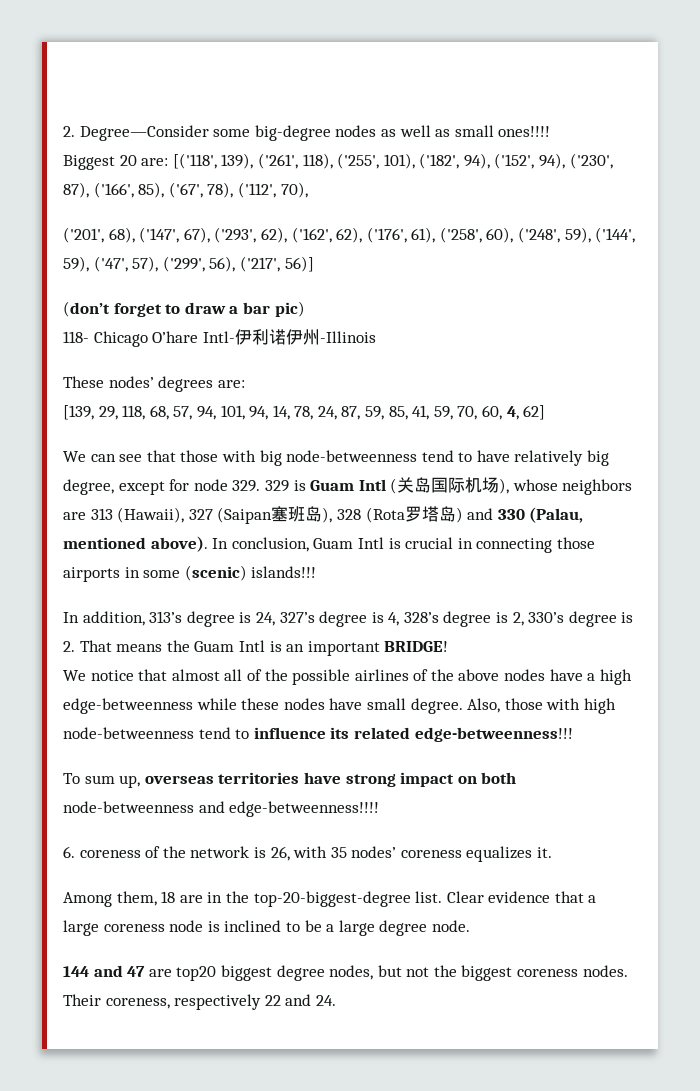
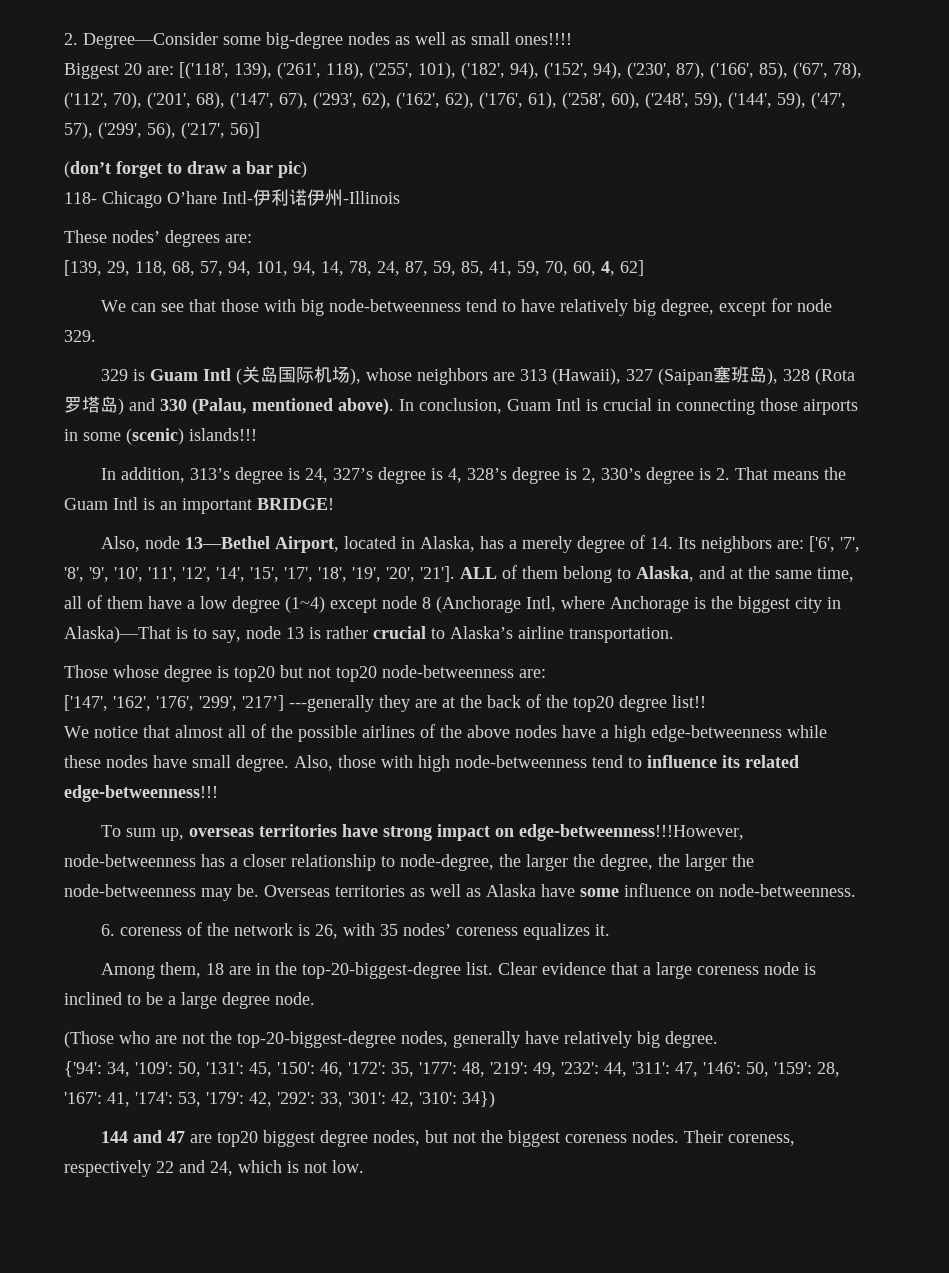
(308, 190) // -> (142, 100) none
(261, 486) none -> (96, 336) //
(449, 646) none -> [100,535,860,553] [64,565,854,583] [64,595,841,613] [64,626,674,643] [64,665,546,682] [64,694,706,712] // Also, node 13—Bethel Airport, located in Alaska, has a merely degree of 14. Its neighbors are: ['6', '7', '8', '9', '10', '11', '12', '14', '15', '17', '18', '19', '20', '21']. ALL of them belong to Alaska, and at the same time, all of them have a low degree (1~4) except node 8 (Anchorage Intl, where Anchorage is the biggest city in Alaska)—That is to say, node 13 is rather crucial to Alaska’s airline transportation. // Those whose degree is top20 but not top20 node-betweenness are: // ['147', '162', '176', '299', '217’] ---generally they are at the back of the top20 degree list!!
[481,772,517,784] [63,801,380,817] both node-betweenness and edge-betweenness!!!! -> [518,824,744,841] [64,854,754,871] [64,883,856,901] edge-betweenness!!!However, node-betweenness has a closer relationship to node-degree, the larger the degree, the larger the node-betweenness may be. Overseas territories as well as Alaska have some influence on node-betweenness.
(470, 926) none -> [64,1031,718,1048] [64,1061,840,1077] [64,1091,495,1108] // (Those who are not the top-20-biggest-degree nodes, generally have relatively big degree. // {'94': 34, '109': 50, '131': 45, '150': 46, '172': 35, '177': 48, '219': 49, '232': 44, '311': 47, '146': 50, '159': 28, '167': 41, '174': 53, '179': 42, '292': 33, '301': 42, '310': 34})
[315,995,336,1006] 24. -> [210,1160,364,1176] 24, which is not low.

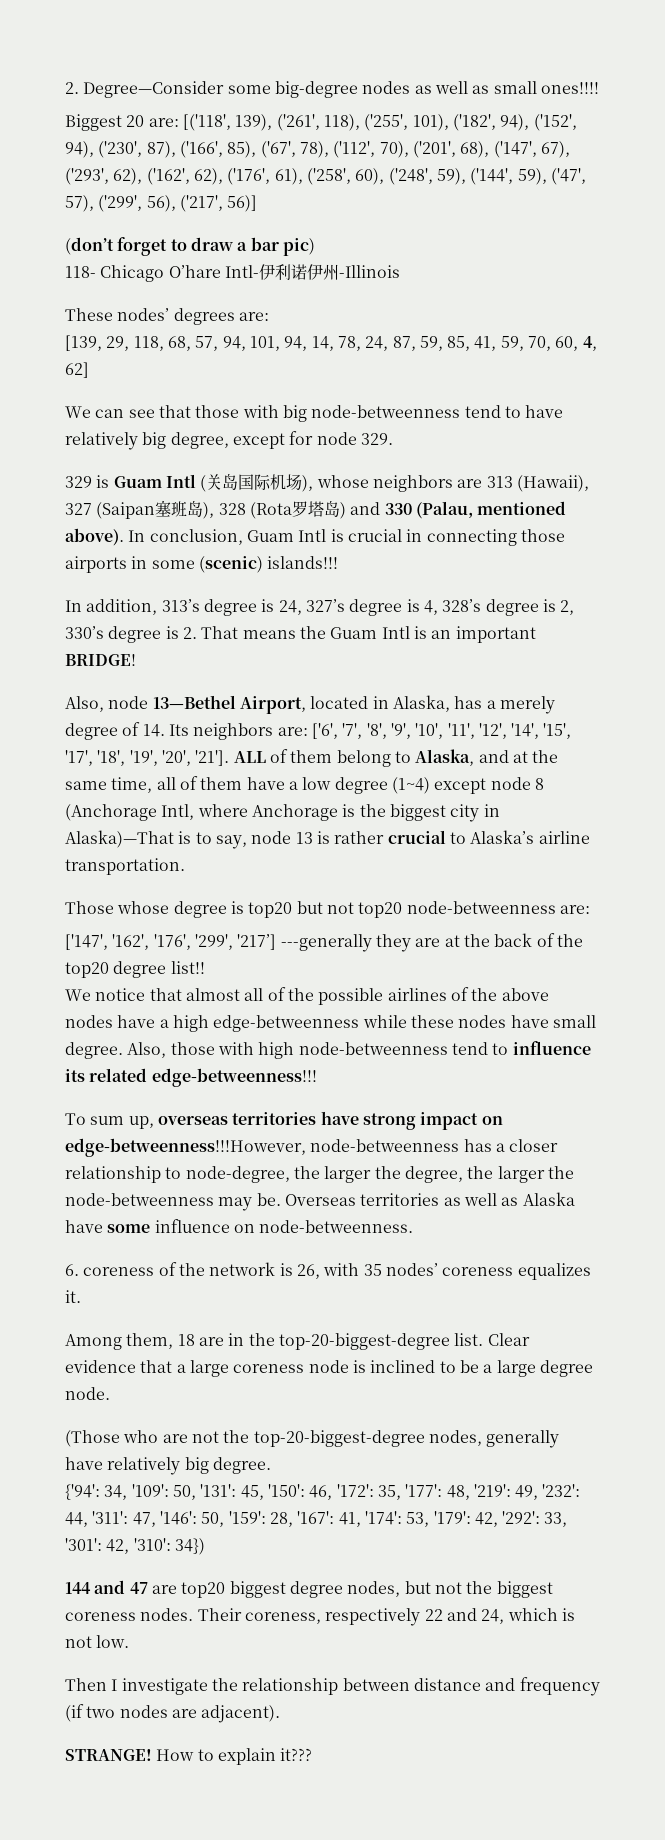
(364, 1166) none -> [65,1677,600,1696] [65,1704,281,1723] [65,1748,313,1765] // Then I investigate the relationship between distance and frequency (if two nodes are adjacent). // STRANGE! How to explain it???

